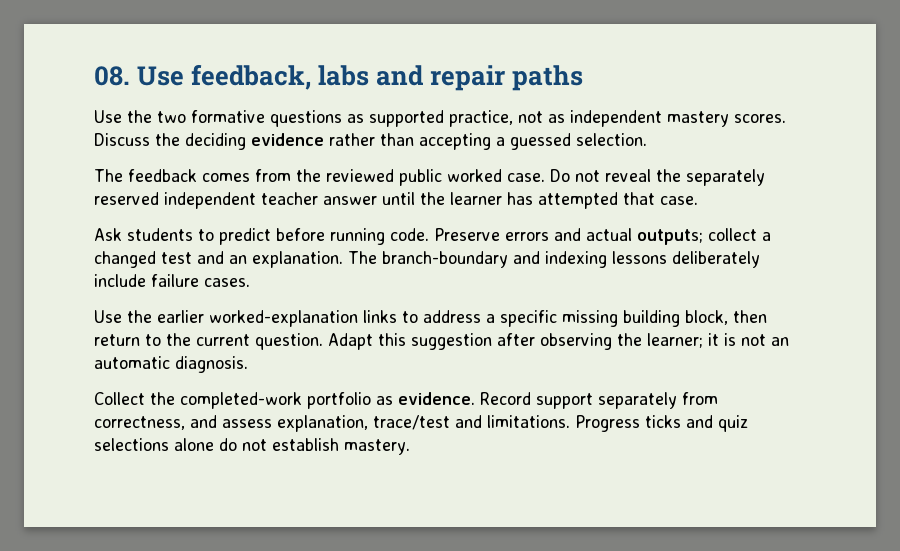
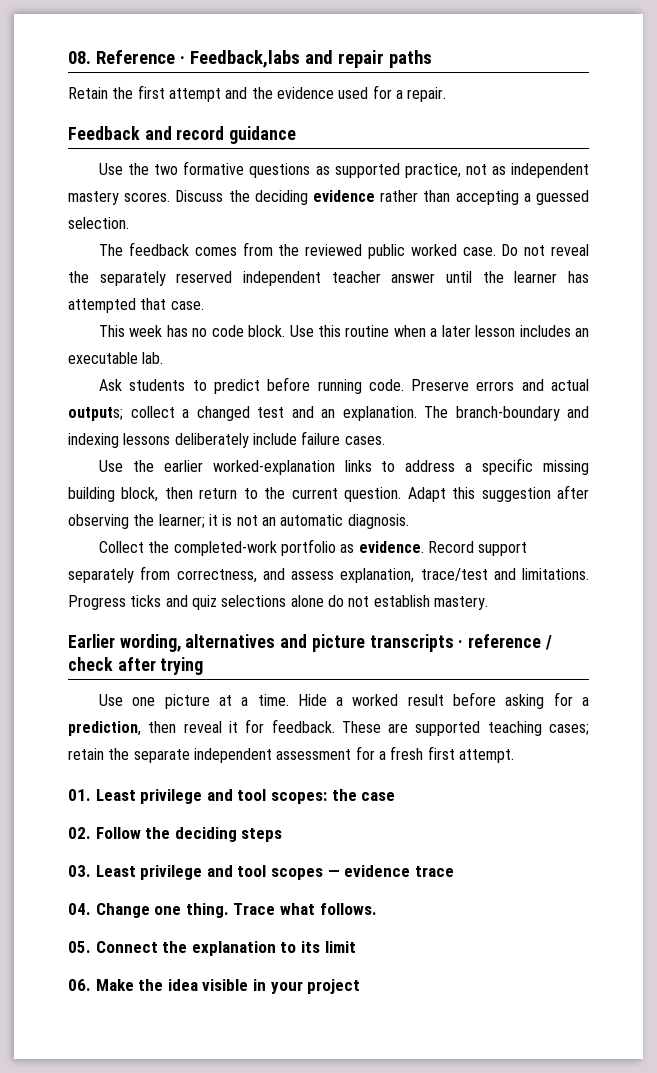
[137,64,370,90] Use feedback, labs -> [95,50,300,68] Reference · Feedback,labs
(584, 78) none -> [68,85,447,102] [68,126,297,144] // Retain the first attempt and the evidence used for a repair. // Feedback and record guidance
(698, 200) none -> [99,325,589,337] [68,352,164,364] // This week has no code block. Use this routine when a later lesson includes an executable lab.
(410, 447) none -> [68,634,552,652] [68,657,204,675] [99,692,590,709] [68,719,589,736] [68,746,514,763] [68,789,396,804] [68,827,283,842] [68,865,454,880] [68,903,377,918] [68,941,356,956] [68,979,361,994] // Earlier wording, alternatives and picture transcripts · reference / check after trying // Use one picture at a time. Hide a worked result before asking for a prediction, then reveal it for feedback. These are supported teaching cases; retain the separate independent assessment for a fresh first attempt. // 01. Least privilege and tool scopes: the case // 02. Follow the deciding steps // 03. Least privilege and tool scopes — evidence trace // 04. Change one thing. Trace what follows. // 05. Connect the explanation to its limit // 06. Make the idea visible in your project

